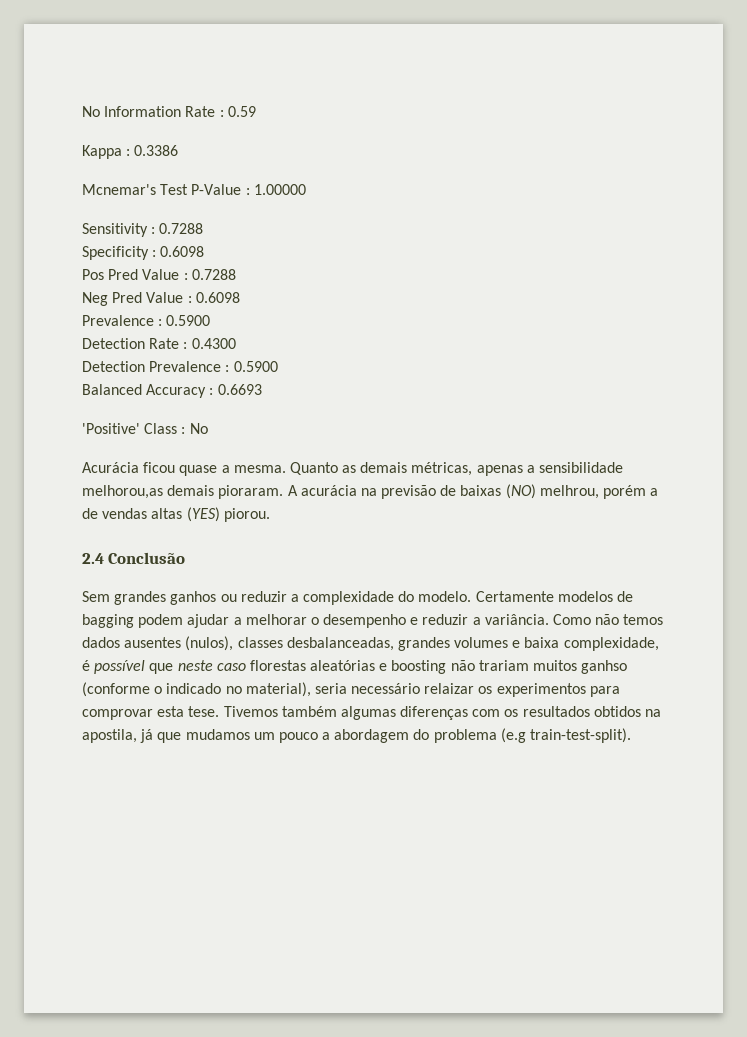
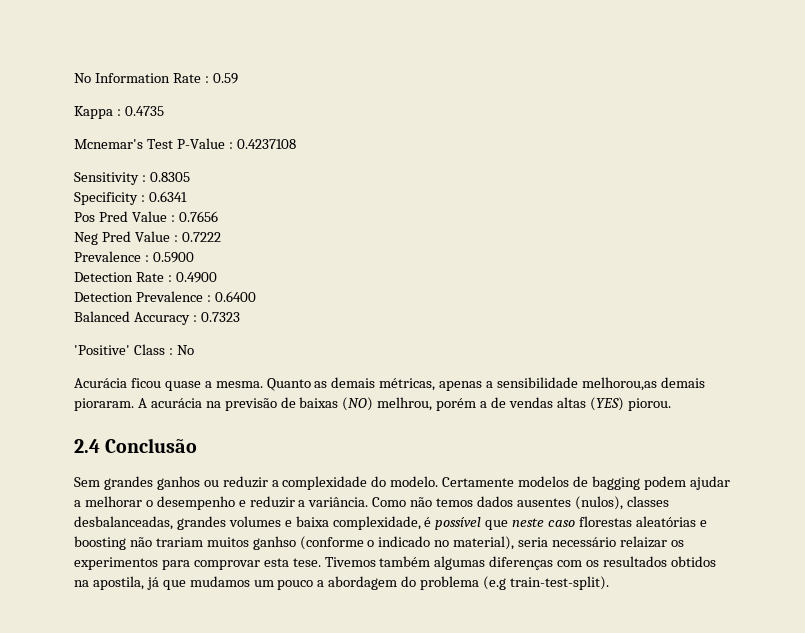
[134,145,179,156] 0.3386 -> [124,106,164,116] 0.4735
[253,184,306,195] 1.00000 -> [236,139,296,149] 0.4237108
[159,223,204,234] 0.7288 -> [149,172,190,182] 0.8305
[160,246,205,257] 0.6098 -> [148,191,187,202] 0.6341
[191,269,236,280] 0.7288 -> [178,211,218,222] 0.7656
[195,292,240,303] 0.6098 -> [181,232,221,242] 0.7222
[191,338,236,349] 0.4300 -> [175,272,217,283] 0.4900
[233,361,278,372] 0.5900 -> [214,291,256,302] 0.6400
[217,384,262,395] 0.6693 -> [200,312,240,322] 0.7323

